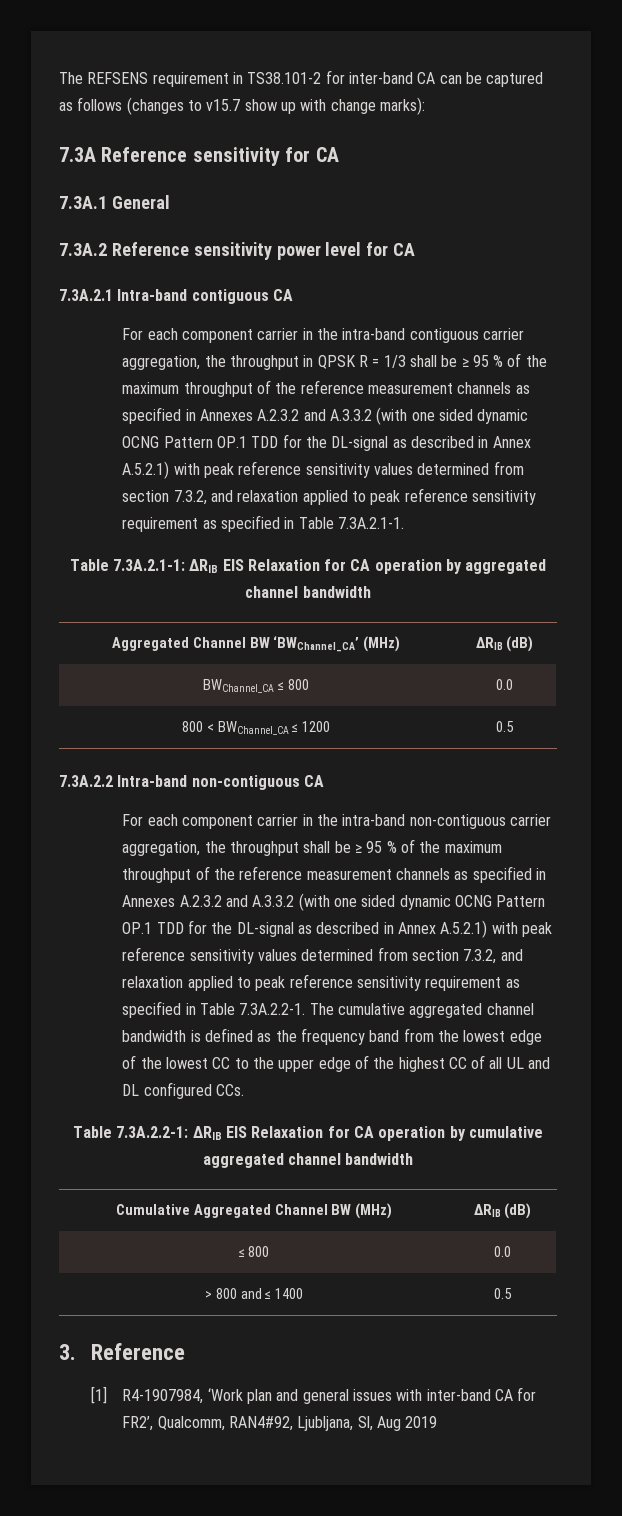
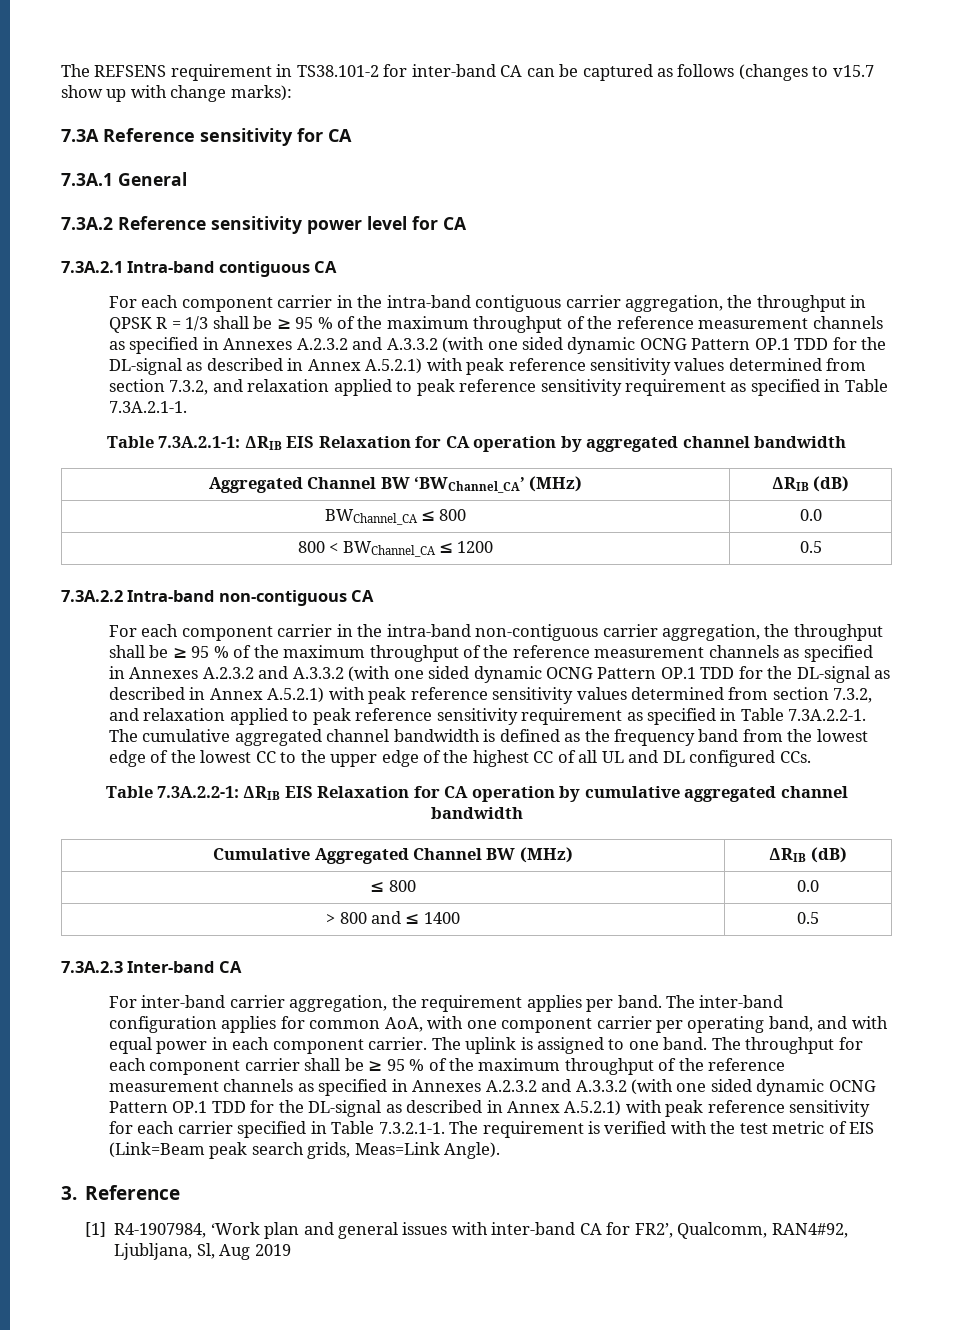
(512, 1293) none -> [61,961,242,973] [108,995,784,1012] [108,1016,888,1033] [108,1037,863,1054] [108,1058,786,1075] [108,1079,876,1096] [108,1100,871,1117] [108,1121,875,1138] [108,1142,501,1159] // 7.3A.2.3 Inter-band CA // For inter-band carrier aggregation, the requirement applies per band. The inter-band configuration applies for common AoA, with one component carrier per operating band, and with equal power in each component carrier. The uplink is assigned to one band. The throughput for each component carrier shall be ≥ 95 % of the maximum throughput of the reference measurement channels as specified in Annexes A.2.3.2 and A.3.3.2 (with one sided dynamic OCNG Pattern OP.1 TDD for the DL-signal as described in Annex A.5.2.1) with peak reference sensitivity for each carrier specified in Table 7.3.2.1-1. The requirement is verified with the test metric of EIS (Link=Beam peak search grids, Meas=Link Angle).

